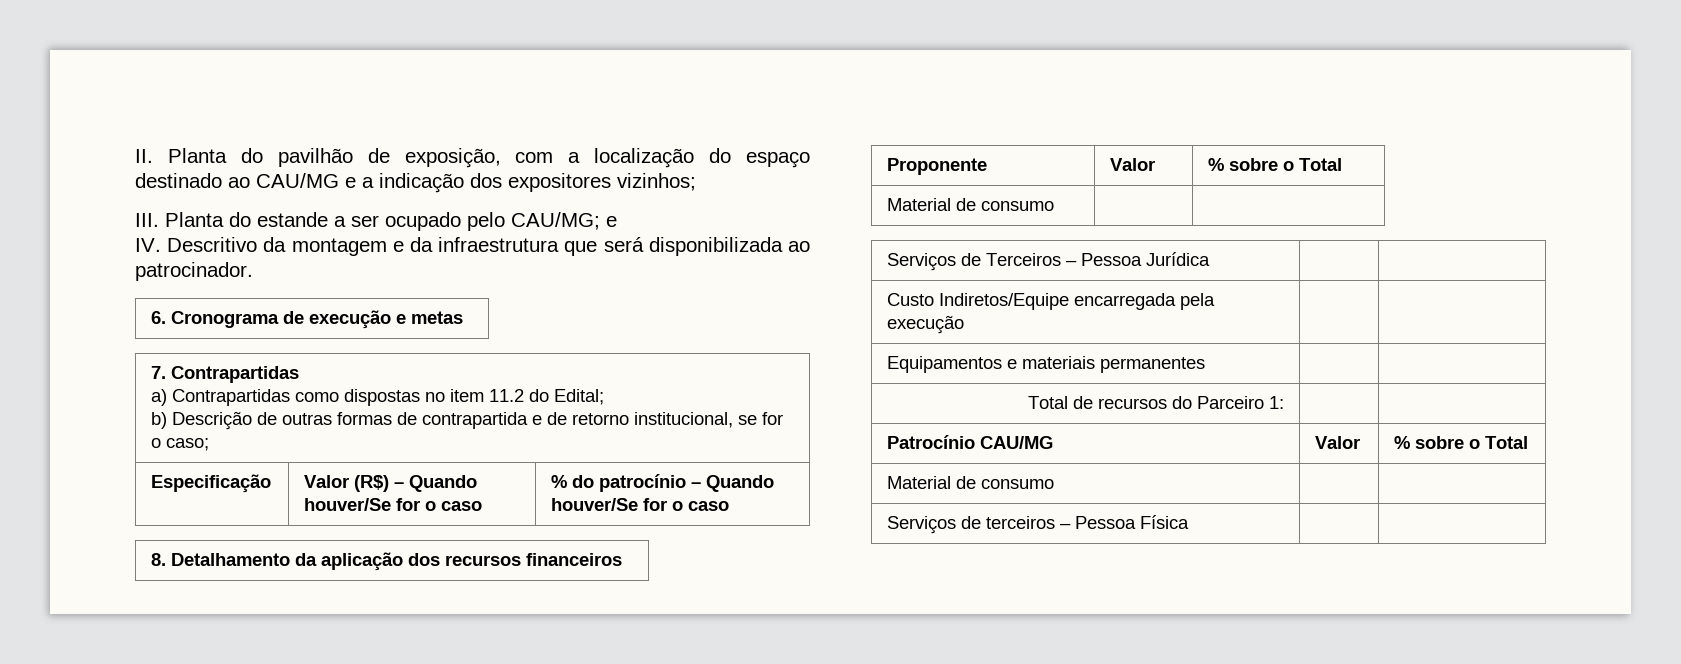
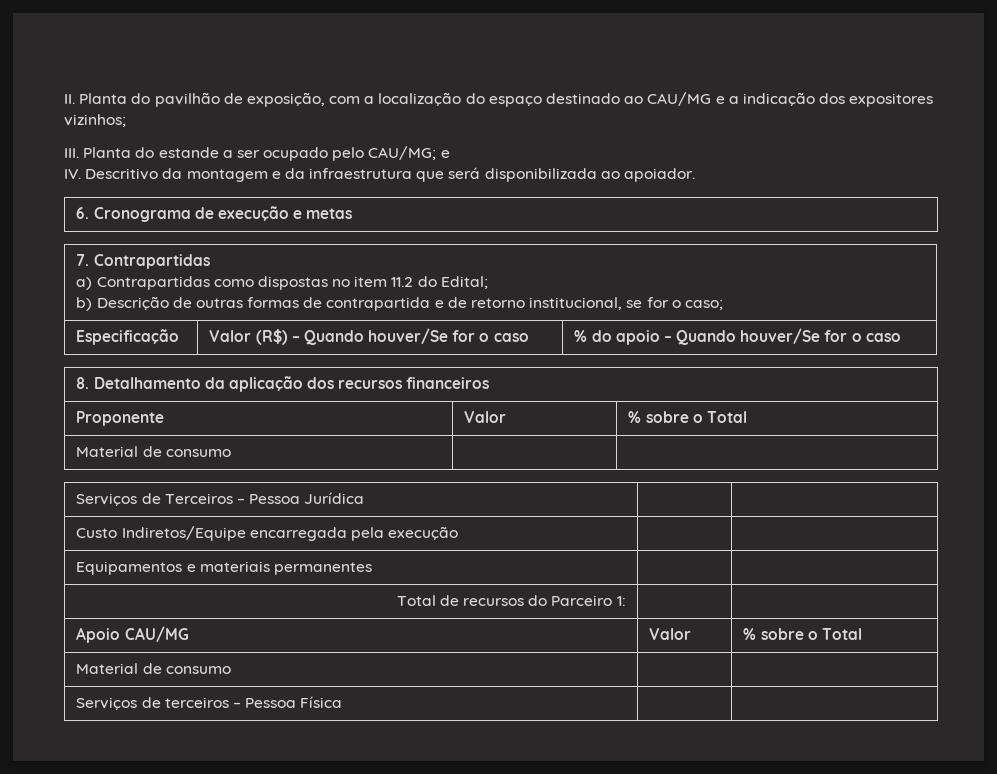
[135,262,253,281] patrocinador. -> [624,168,696,182] apoiador.
[599,474,687,492] patrocínio -> [615,330,660,345] apoio
[887,435,976,449] Patrocínio -> [76,627,121,643] Apoio

